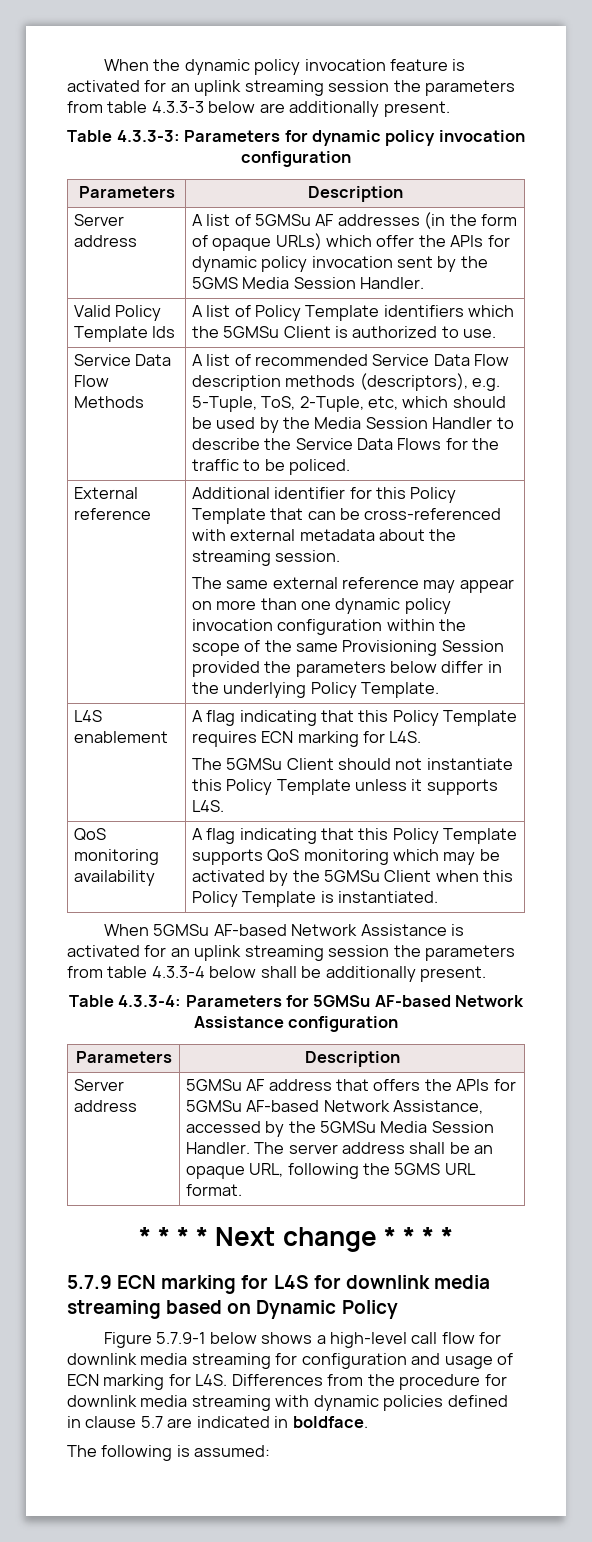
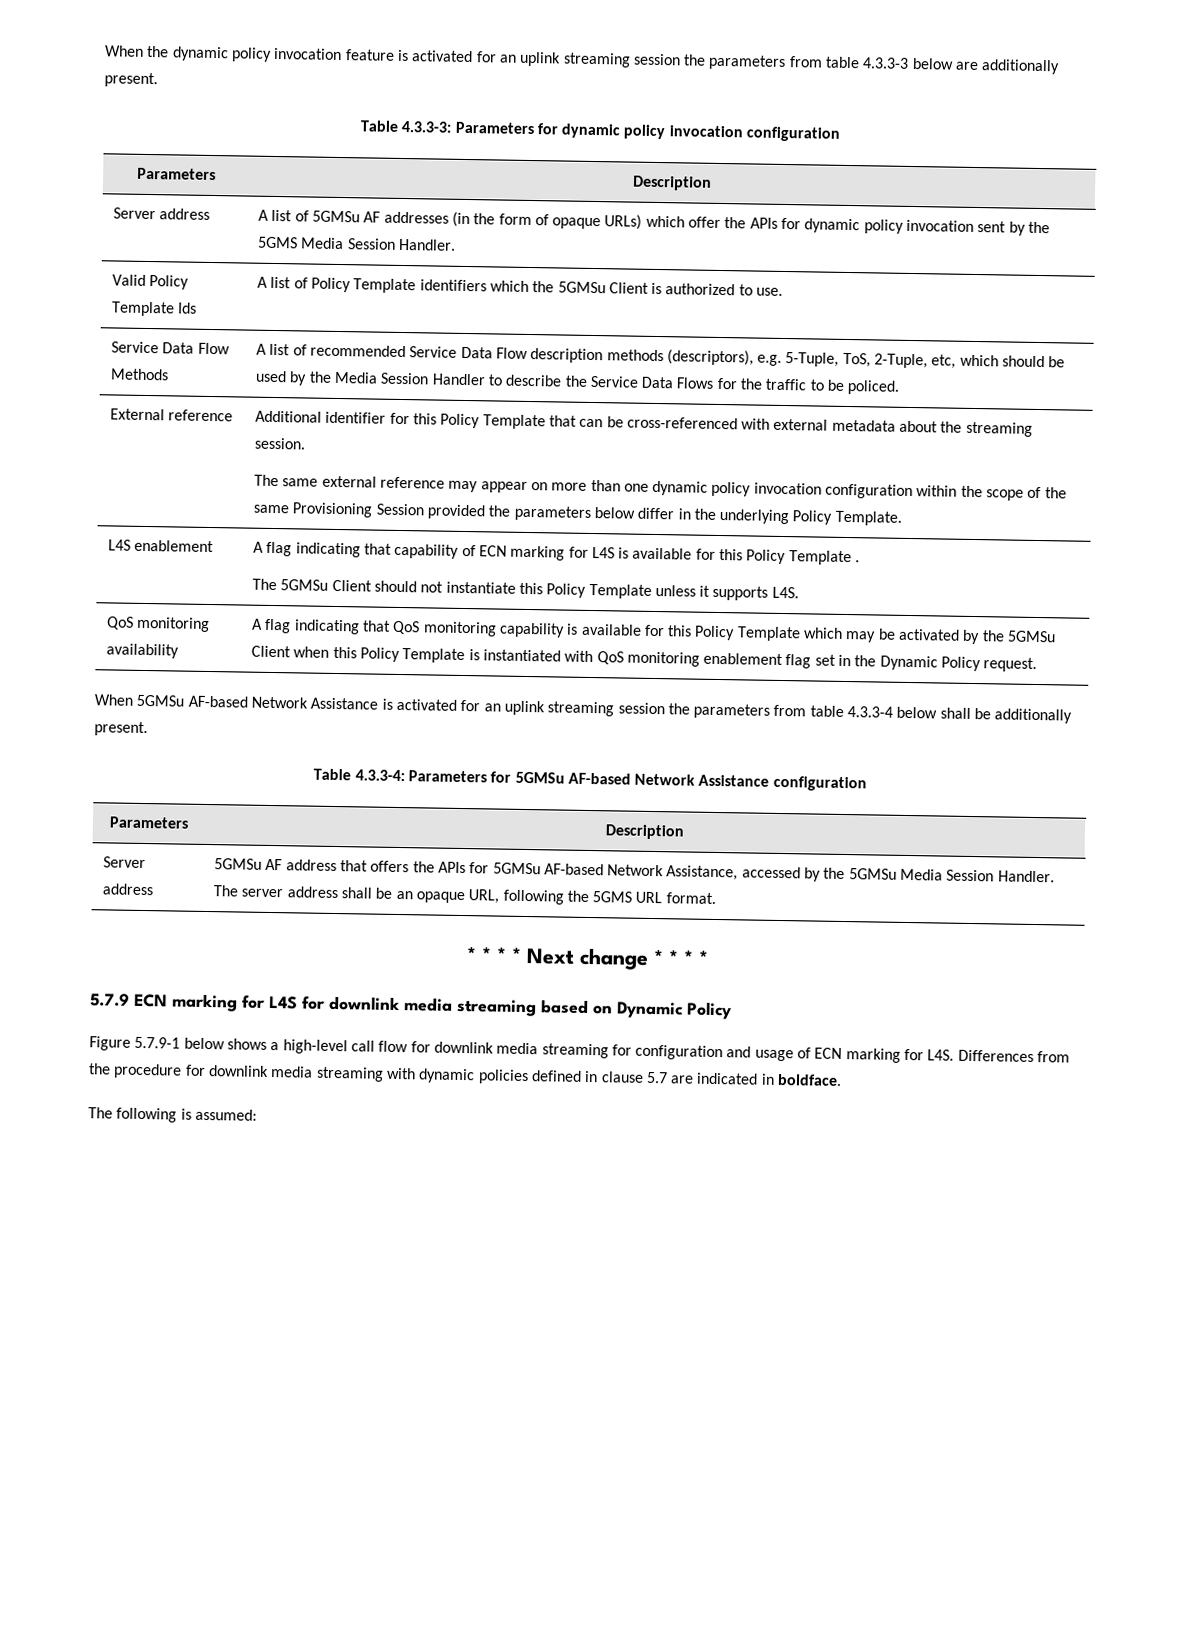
[358,710,518,726] [191,731,422,747] this Policy Template requires ECN marking for L4S. -> [394,543,861,566] capability of ECN marking for L4S is available for this Policy Template .
[358,828,518,844] [191,849,389,865] this Policy Template supports QoS monitoring -> [392,620,801,642] QoS monitoring capability is available for this Policy Template
[337,891,438,903] instantiated. -> [482,649,1038,673] instantiated with QoS monitoring enablement flag set in the Dynamic Policy request.

